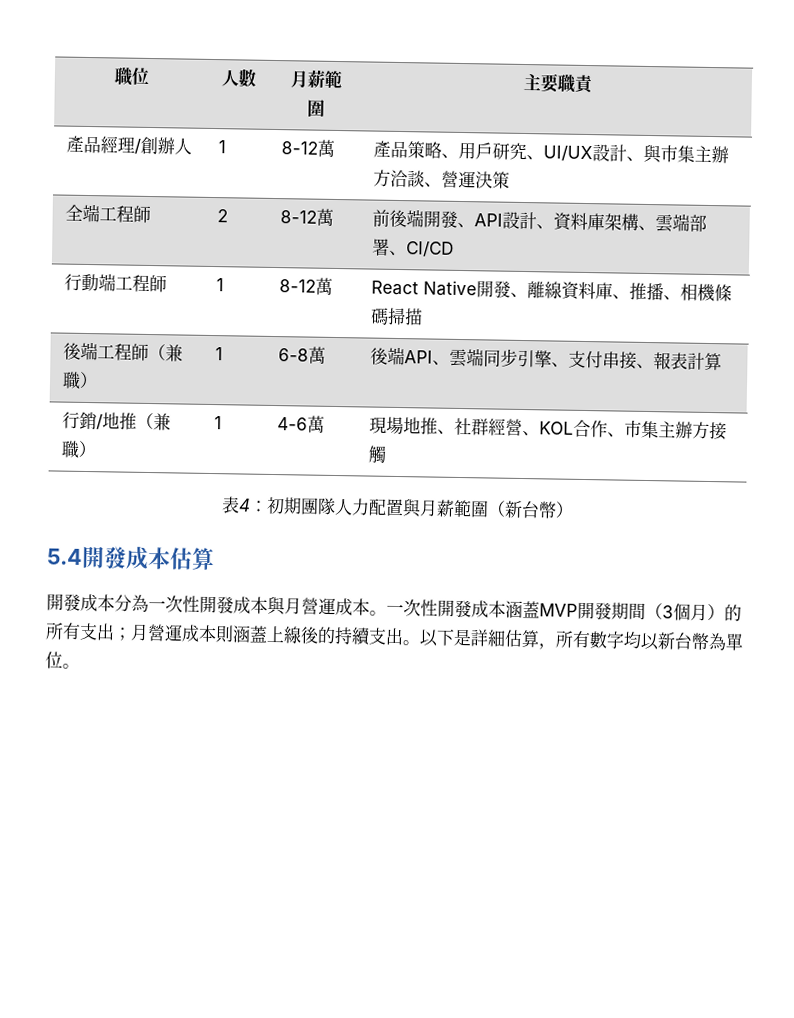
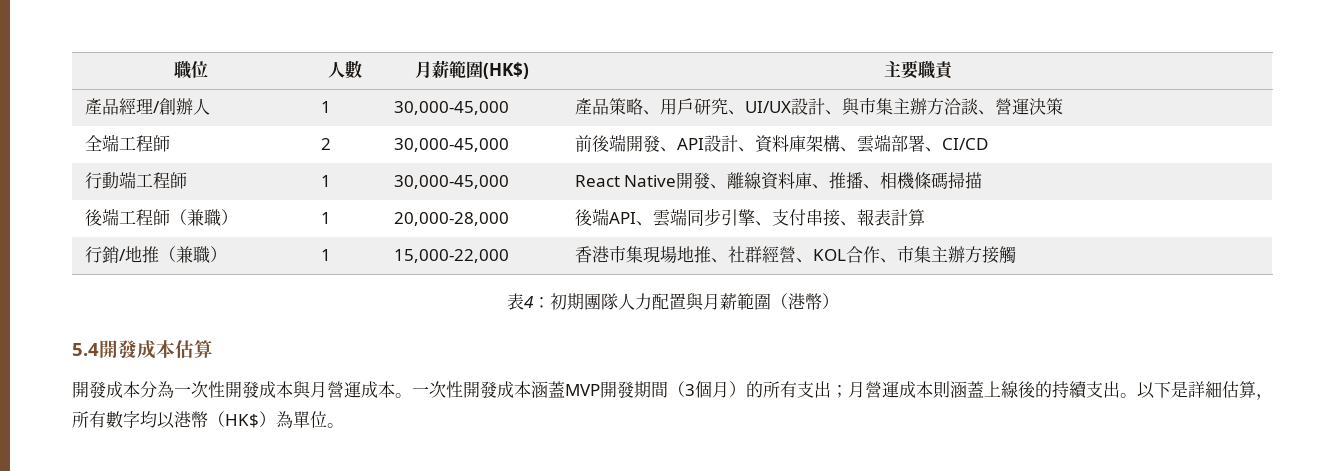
(325, 108) none -> [483,62,529,79] (HK$)
[280,139,335,157] 8-12萬 -> [393,101,509,115] 30,000-45,000
[279,208,334,226] 8-12萬 -> [393,138,509,152] 30,000-45,000
[278,277,333,295] 8-12萬 -> [393,175,509,189] 30,000-45,000
[277,346,326,364] 6-8萬 -> [393,212,509,226] 20,000-28,000
[276,415,325,433] 4-6萬 | -> [393,249,509,263] [574,246,643,263] 15,000-22,000 | 香港市集
[503,500,540,519] 新台 -> [787,293,805,310] 港
[657,632,710,651] 新台幣 -> [174,411,276,428] 港幣（HK$）

